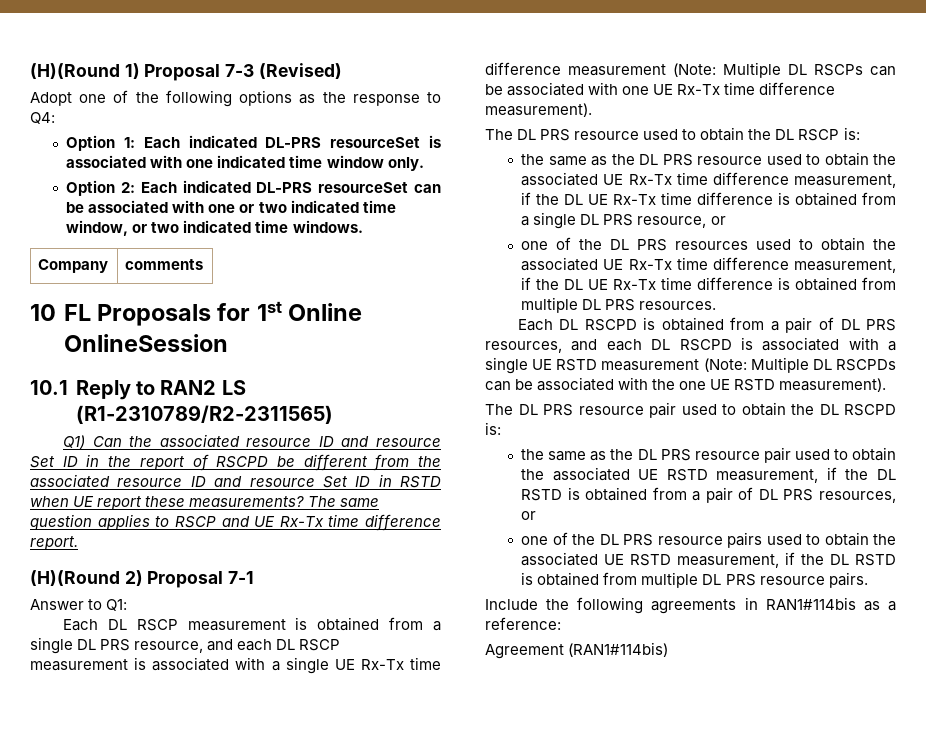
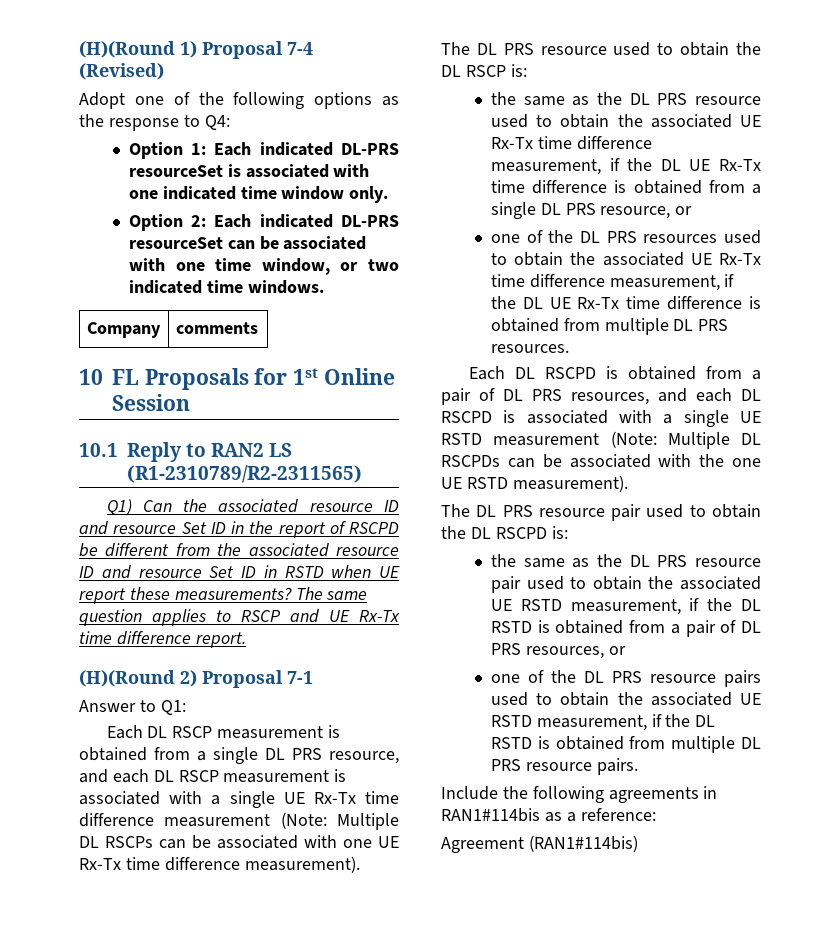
[225,64,255,77] 7-3 -> [287,42,313,55] 7-4
[239,200,359,213] or two indicated -> (205, 266) none
[63,334,228,352] OnlineSession -> [112,394,190,411] Session

